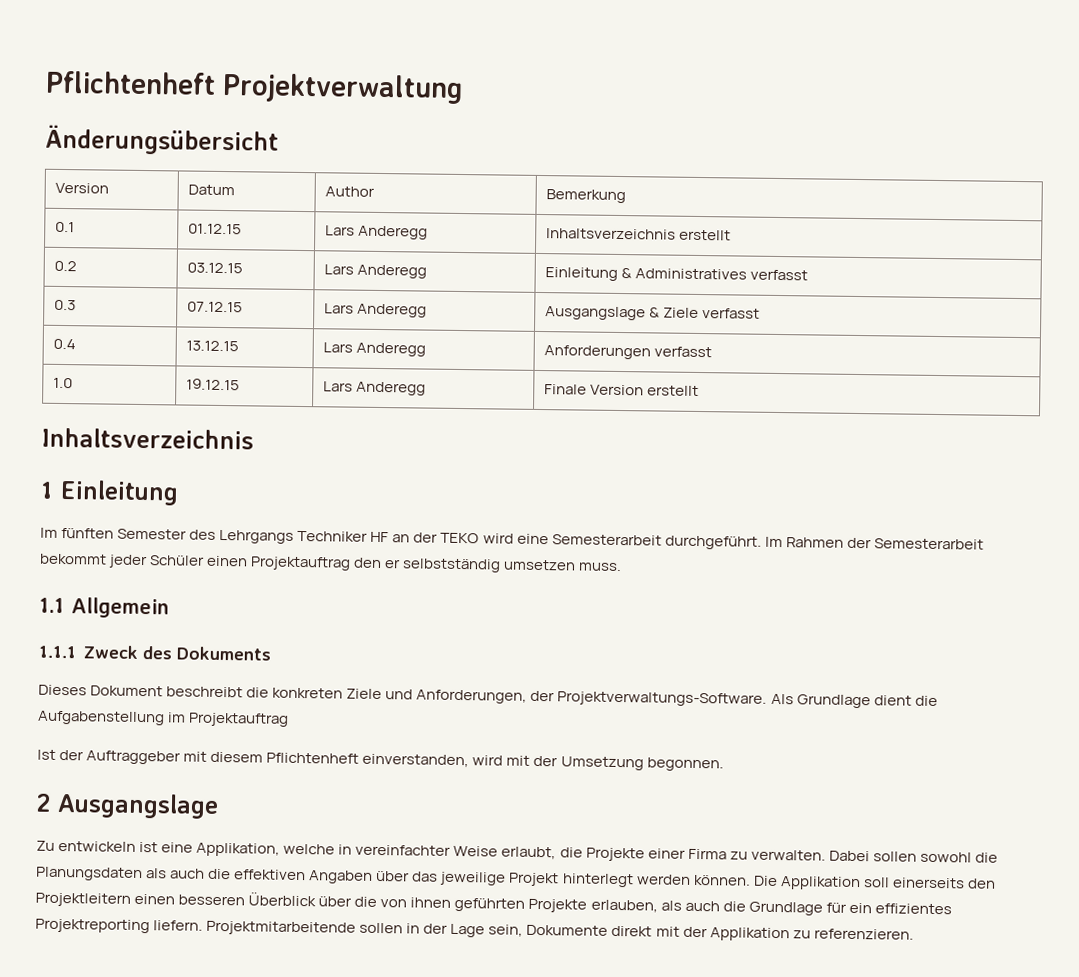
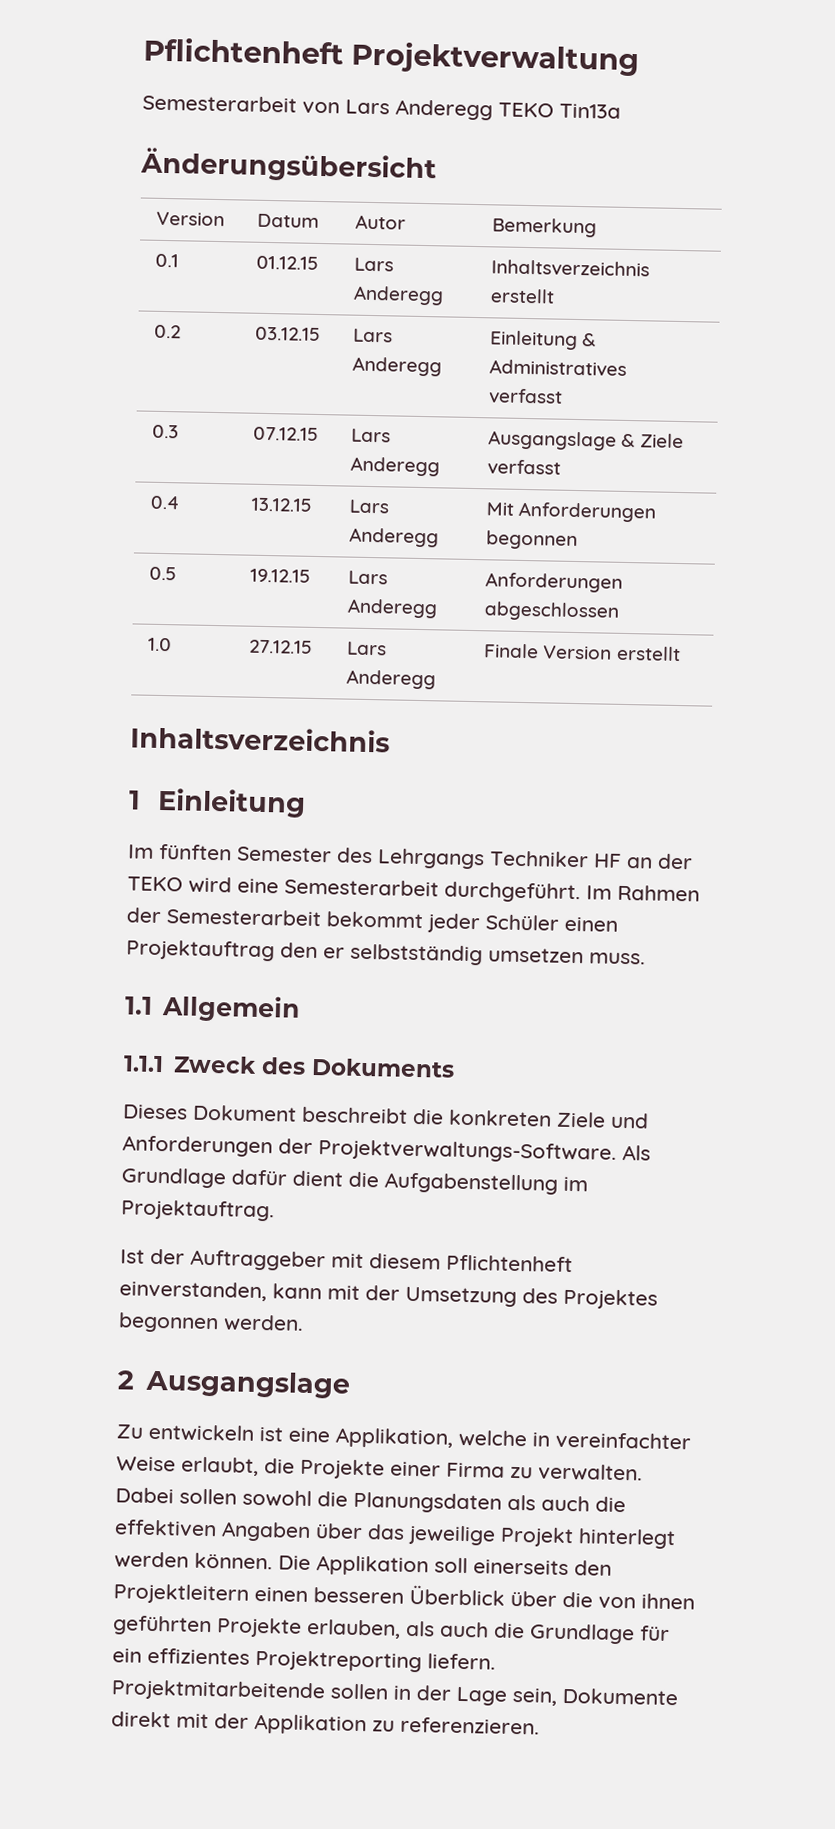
(464, 88) none -> [142,94,621,121] // Semesterarbeit von Lars Anderegg TEKO Tin13a
[325,186,376,197] Author -> [355,214,407,230] Autor
[544,345,713,360] Anforderungen verfasst -> [486,501,657,523] [486,530,579,551] [149,566,178,581] [250,568,312,583] [348,570,389,585] [347,598,439,619] [485,572,624,593] [484,601,621,622] Mit Anforderungen begonnen // 0.5 | 19.12.15 | Lars Anderegg | Anforderungen abgeschlossen
[186,378,241,391] 19.12.15 -> [249,639,314,654] 27.12.15
[416,689,528,704] Anforderungen, -> [122,1135,273,1158] Anforderungen
(871, 701) none -> [231,1169,288,1186] dafür
[188,712,290,727] Projektauftrag -> [121,1199,275,1222] Projektauftrag.
[472,755,504,766] wird -> [272,1283,322,1300] kann
[646,757,724,772] begonnen. -> [522,1288,658,1310] [118,1312,304,1334] des Projektes begonnen werden.

